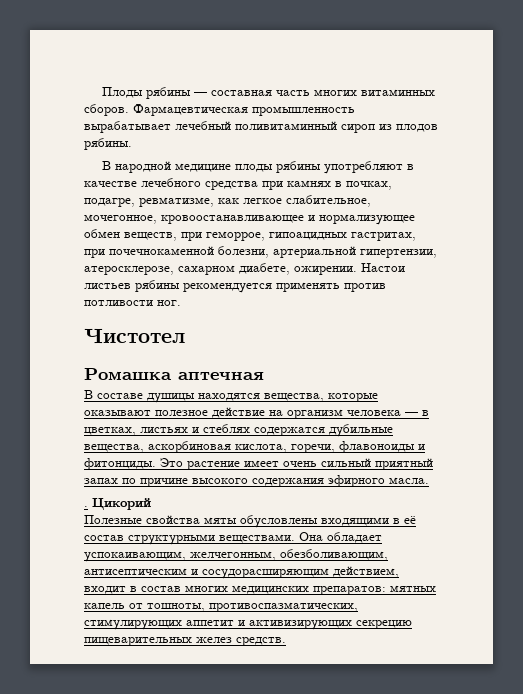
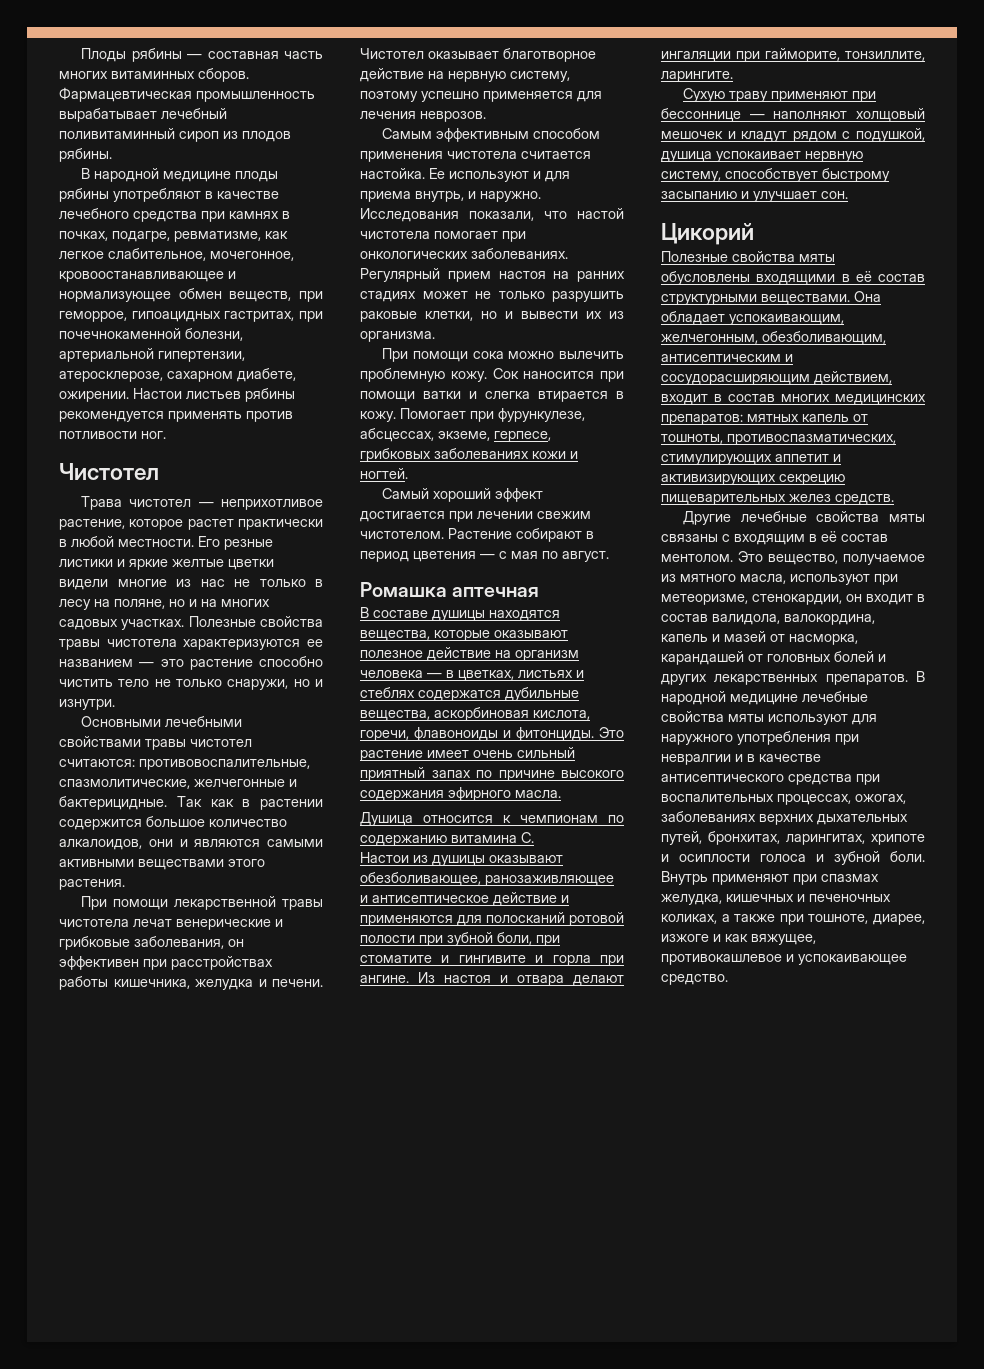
(185, 336) none -> [81,496,323,510] [59,519,323,530] [59,536,273,550] [59,559,274,570] [59,579,323,590] [59,599,270,610] [59,616,323,630] [59,639,323,650] [59,656,323,670] [59,679,323,690] [59,699,115,710] [81,716,243,727] [59,736,252,750] [59,759,310,770] [59,779,297,789] [59,796,323,810] [59,816,287,830] [59,839,323,850] [59,859,265,870] [59,879,125,890] [81,896,323,910] [59,919,283,930] [59,936,244,950] [59,956,273,970] [59,976,323,990] [360,48,596,62] [360,68,570,82] [360,91,602,102] [360,111,486,122] [382,128,601,142] [360,151,591,162] [360,168,570,182] [360,191,541,202] [360,208,624,222] [360,231,526,242] [360,248,568,259] [360,268,625,282] [360,291,624,302] [360,311,624,322] [360,331,435,342] [382,348,624,362] [360,368,624,382] [360,391,624,402] [360,408,585,422] [360,428,551,442] [360,448,578,462] [360,468,408,479] [382,488,544,502] [360,511,591,522] [360,528,594,542] [360,551,609,562] // Трава чистотел — неприхотливое растение, которое растет практически в любой местности. Его резные листики и яркие желтые цветки видели многие из нас не только в лесу на поляне, но и на многих садовых участках. Полезные свойства травы чистотела характеризуются ее названием — это растение способно чистить тело не только снаружи, но и изнутри. // Основными лечебными свойствами травы чистотел считаются: противовоспалительные, спазмолитические, желчегонные и бактерицидные. Так как в растении содержится большое количество алкалоидов, они и являются самыми активными веществами этого растения. // При помощи лекарственной травы чистотела лечат венерические и грибковые заболевания, он эффективен при расстройствах работы кишечника, желудка и печени. Чистотел оказывает благотворное действие на нервную систему, поэтому успешно применяется для лечения неврозов. // Самым эффективным способом применения чистотела считается настойка. Ее используют и для приема внутрь, и наружно. Исследования показали, что настой чистотела помогает при онкологических заболеваниях. Регулярный прием настоя на ранних стадиях может не только разрушить раковые клетки, но и вывести их из организма. // При помощи сока можно вылечить проблемную кожу. Сок наносится при помощи ватки и слегка втирается в кожу. Помогает при фурункулезе, абсцессах, экземе, герпесе, грибковых заболеваниях кожи и ногтей. // Самый хороший эффект достигается при лечении свежим чистотелом. Растение собирают в период цветения — с мая по август.
[84,506,88,507] . -> [360,812,624,826] [360,832,534,846] [360,852,563,866] [360,872,614,886] [360,892,569,906] [360,912,624,926] [360,932,560,946] [360,955,624,966] [360,972,624,986] [661,48,925,62] [661,71,733,82] [683,88,877,102] [661,108,925,122] [661,128,925,142] [661,151,863,162] [661,168,890,182] [661,191,848,202] Душица относится к чемпионам по содержанию витамина С. // Настои из душицы оказывают обезболивающее, ранозаживляющее и антисептическое действие и применяются для полосканий ротовой полости при зубной боли, при стоматите и гингивите и горла при ангине. Из настоя и отвара делают ингаляции при гайморите, тонзиллите, ларингите. // Сухую траву применяют при бессоннице — наполняют холщовый мешочек и кладут рядом с подушкой, душица успокаивает нервную систему, способствует быстрому засыпанию и улучшает сон. //
(286, 641) none -> [683,511,925,525] [661,531,888,545] [661,551,925,565] [661,574,898,585] [661,594,925,605] [661,614,875,625] [661,631,858,645] [661,651,886,665] [661,671,925,685] [661,691,868,705] [661,711,877,725] [661,731,859,745] [661,754,821,765] [661,774,880,785] [661,794,906,805] [661,811,908,825] [661,831,925,845] [661,851,925,865] [661,871,879,885] [661,894,891,905] [661,914,925,925] [661,934,816,945] [661,954,907,965] [661,974,728,985] // Другие лечебные свойства мяты связаны с входящим в её состав ментолом. Это вещество, получаемое из мятного масла, используют при метеоризме, стенокардии, он входит в состав валидола, валокордина, капель и мазей от насморка, карандашей от головных болей и других лекарственных препаратов. В народной медицине лечебные свойства мяты используют для наружного употребления при невралгии и в качестве антисептического средства при воспалительных процессах, ожогах, заболеваниях верхних дыхательных путей, бронхитах, ларингитах, хрипоте и осиплости голоса и зубной боли. Внутрь применяют при спазмах желудка, кишечных и печеночных коликах, а также при тошноте, диарее, изжоге и как вяжущее, противокашлевое и успокаивающее средство.

